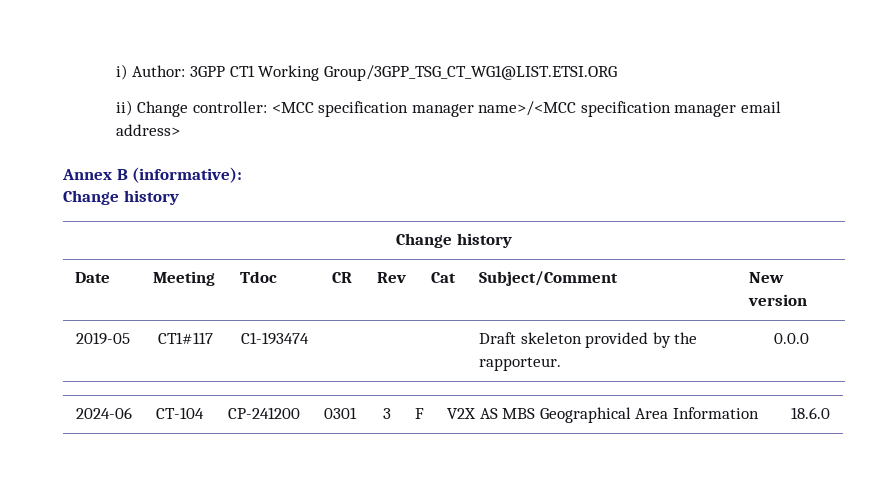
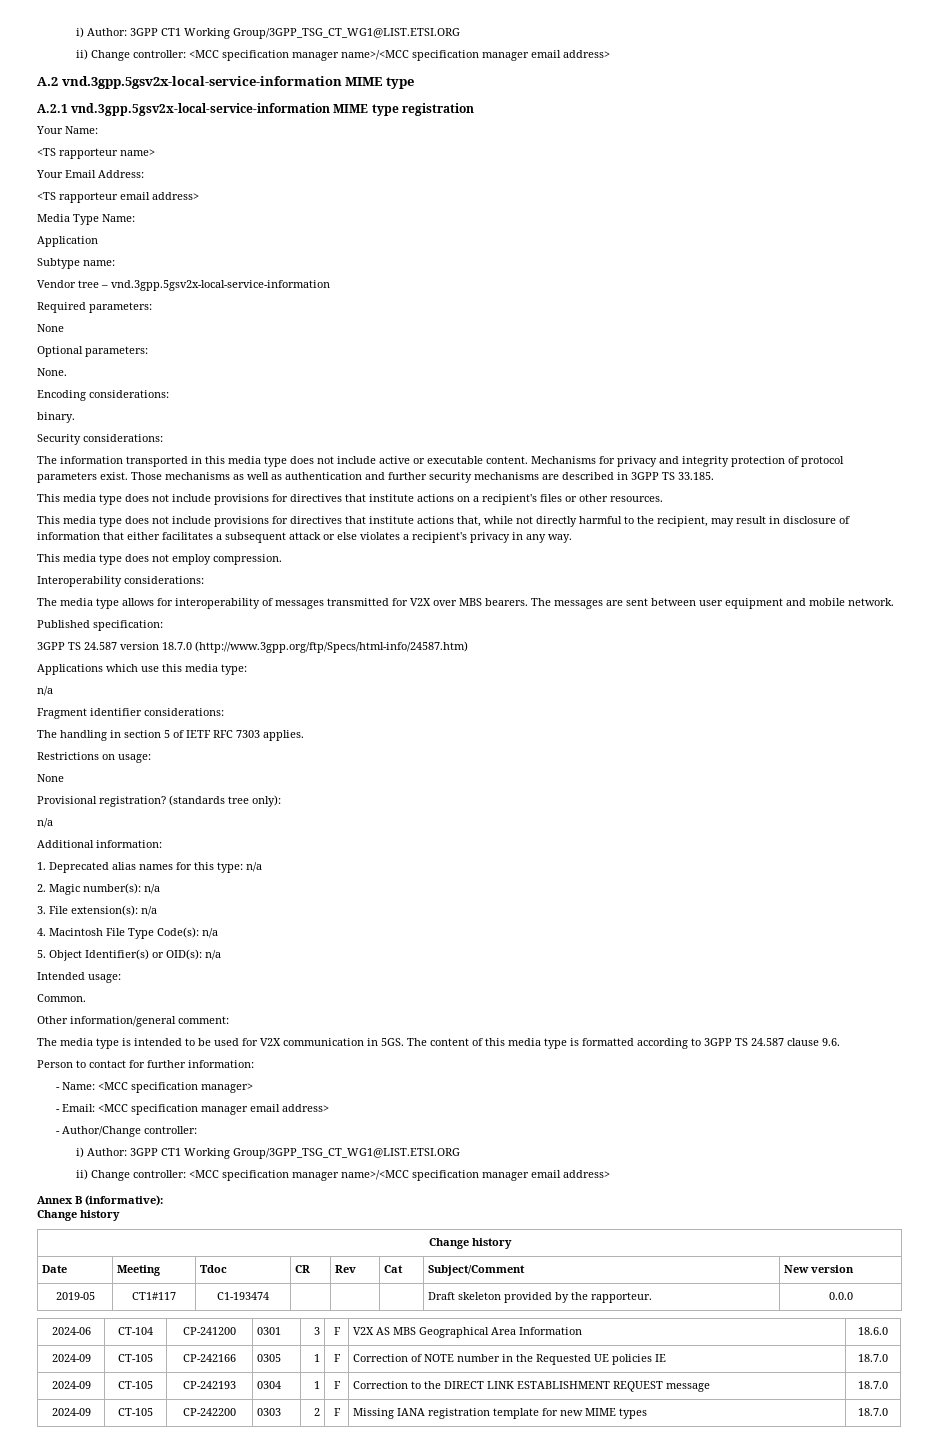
(180, 130) none -> [37,76,414,89] [37,103,474,116] [36,126,98,134] [37,148,155,159] [36,170,144,178] [37,192,199,203] [37,214,135,225] [37,236,98,247] [37,258,115,269] [37,280,330,291] [37,302,152,313] [37,324,64,332] [37,346,148,357] [37,368,67,376] [37,390,169,401] [37,412,75,423] [37,434,163,445] [37,456,844,467] [37,472,714,483] [37,494,663,505] [37,516,850,527] [37,532,572,543] [37,554,282,565] [37,576,204,587] [37,598,894,609] [37,620,163,631] [37,641,468,653] [37,664,247,675] [37,686,53,696] [37,708,224,719] [37,730,304,741] [37,752,151,763] [37,774,64,782] [37,795,281,807] [37,818,53,828] [37,840,162,848] [37,862,262,873] [37,883,160,895] [37,905,157,916] [37,927,218,939] [37,949,221,961] [37,972,121,983] [37,994,86,1002] [37,1016,229,1027] [37,1038,840,1049] [37,1060,254,1068] [56,1082,254,1093] [56,1104,330,1115] [56,1126,198,1137] [75,1147,460,1159] [75,1169,610,1181] // A.2 vnd.3gpp.5gsv2x-local-service-information MIME type // A.2.1 vnd.3gpp.5gsv2x-local-service-information MIME type registration // Your Name: // <TS rapporteur name> // Your Email Address: // <TS rapporteur email address> // Media Type Name: // Application // Subtype name: // Vendor tree – vnd.3gpp.5gsv2x-local-service-information // Required parameters: // None // Optional parameters: // None. // Encoding considerations: // binary. // Security considerations: // The information transported in this media type does not include active or executable content. Mechanisms for privacy and integrity protection of protocol parameters exist. Those mechanisms as well as authentication and further security mechanisms are described in 3GPP TS 33.185. // This media type does not include provisions for directives that institute actions on a recipient's files or other resources. // This media type does not include provisions for directives that institute actions that, while not directly harmful to the recipient, may result in disclosure of information that either facilitates a subsequent attack or else violates a recipient's privacy in any way. // This media type does not employ compression. // Interoperability considerations: // The media type allows for interoperability of messages transmitted for V2X over MBS bearers. The messages are sent between user equipment and mobile network. // Published specification: // 3GPP TS 24.587 version 18.7.0 (http://www.3gpp.org/ftp/Specs/html-info/24587.htm) // Applications which use this media type: // n/a // Fragment identifier considerations: // The handling in section 5 of IETF RFC 7303 applies. // Restrictions on usage: // None // Provisional registration? (standards tree only): // n/a // Additional information: // 1. Deprecated alias names for this type: n/a // 2. Magic number(s): n/a // 3. File extension(s): n/a // 4. Macintosh File Type Code(s): n/a // 5. Object Identifier(s) or OID(s): n/a // Intended usage: // Common. // Other information/general comment: // The media type is intended to be used for V2X communication in 5GS. The content of this media type is formatted according to 3GPP TS 24.587 clause 9.6. // Person to contact for further information: // - Name: <MCC specification manager> // - Email: <MCC specification manager email address> // - Author/Change controller: // i) Author: 3GPP CT1 Working Group/3GPP_TSG_CT_WG1@LIST.ETSI.ORG // ii) Change controller: <MCC specification manager name>/<MCC specification manager email address>
(830, 413) none -> [51,1354,91,1362] [118,1354,153,1362] [183,1354,236,1362] [257,1354,282,1362] [313,1354,320,1362] [333,1354,341,1362] [353,1354,667,1365] [858,1354,888,1362] [51,1381,91,1389] [118,1381,153,1389] [183,1381,236,1389] [257,1381,282,1389] [313,1381,320,1389] [333,1381,341,1389] [353,1381,711,1392] [858,1381,888,1389] [51,1408,91,1416] [118,1408,153,1416] [183,1408,236,1416] [257,1408,282,1416] [313,1408,320,1416] [333,1408,341,1416] [353,1408,648,1419] [858,1408,888,1416] // 2024-09 | CT-105 | CP-242166 | 0305 | 1 | F | Correction of NOTE number in the Requested UE policies IE | 18.7.0 // 2024-09 | CT-105 | CP-242193 | 0304 | 1 | F | Correction to the DIRECT LINK ESTABLISHMENT REQUEST message | 18.7.0 // 2024-09 | CT-105 | CP-242200 | 0303 | 2 | F | Missing IANA registration template for new MIME types | 18.7.0

